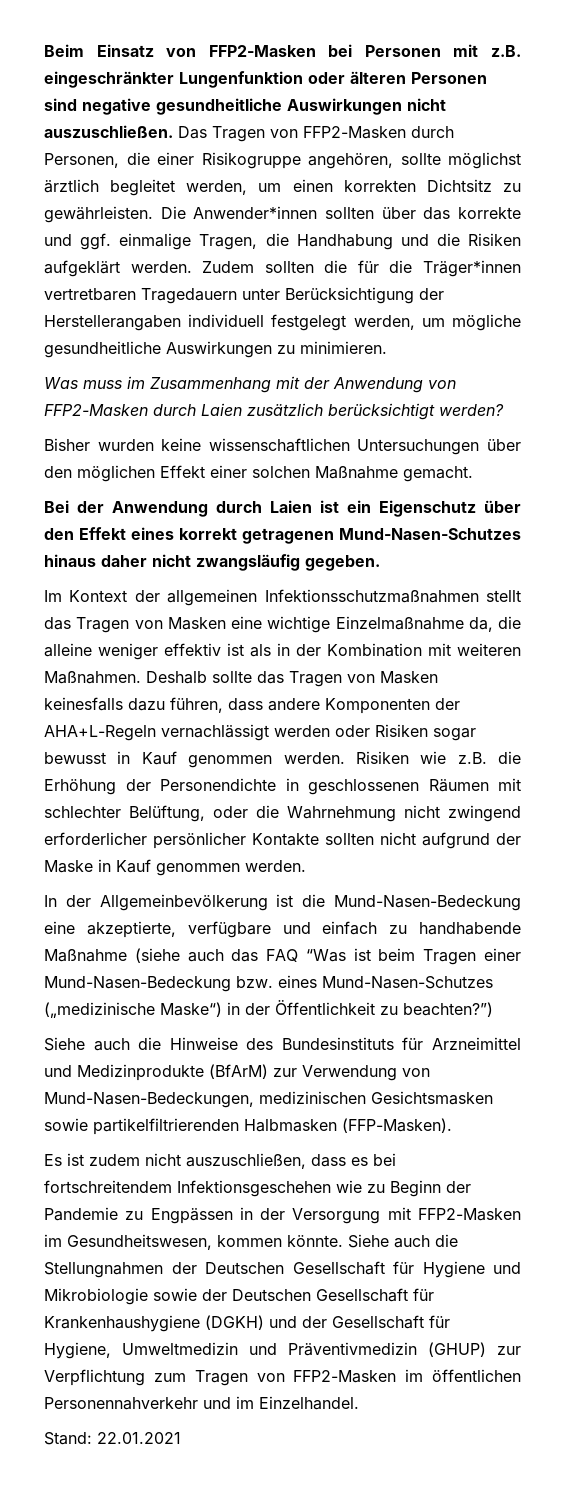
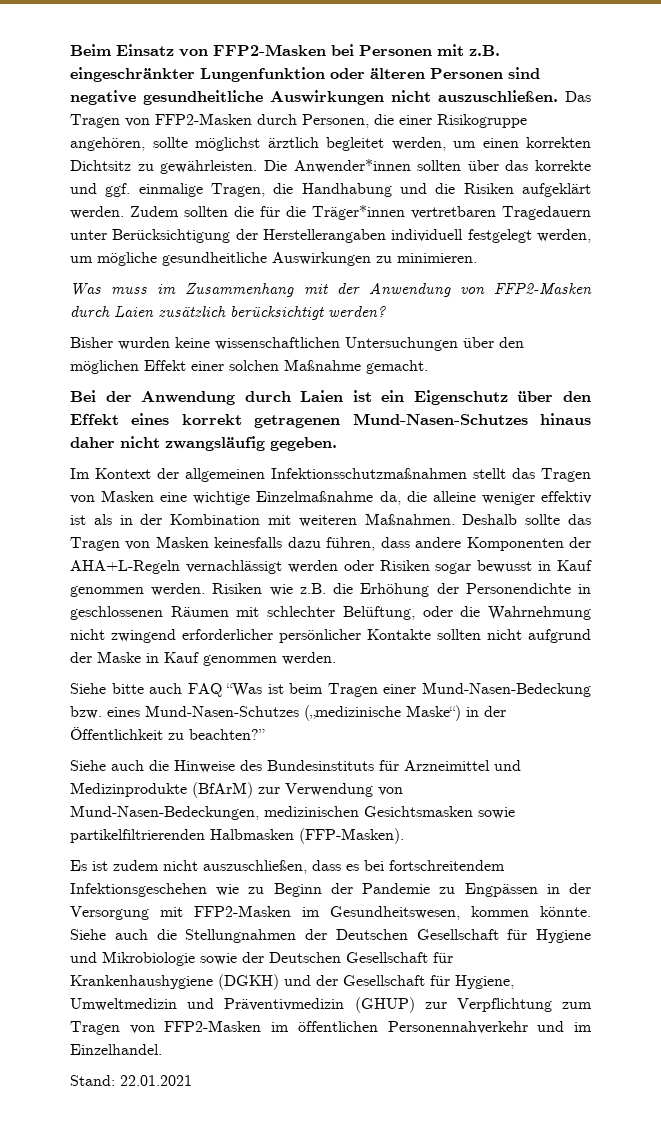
[44,894,521,911] [44,921,521,938] [44,948,259,963] In der Allgemeinbevölkerung ist die Mund-Nasen-Bedeckung eine akzeptierte, verfügbare und einfach zu handhabende Maßnahme (siehe auch das -> [70,683,183,694] Siehe bitte auch
[403,1002,493,1017] beachten?”) -> [189,729,265,740] beachten?”

